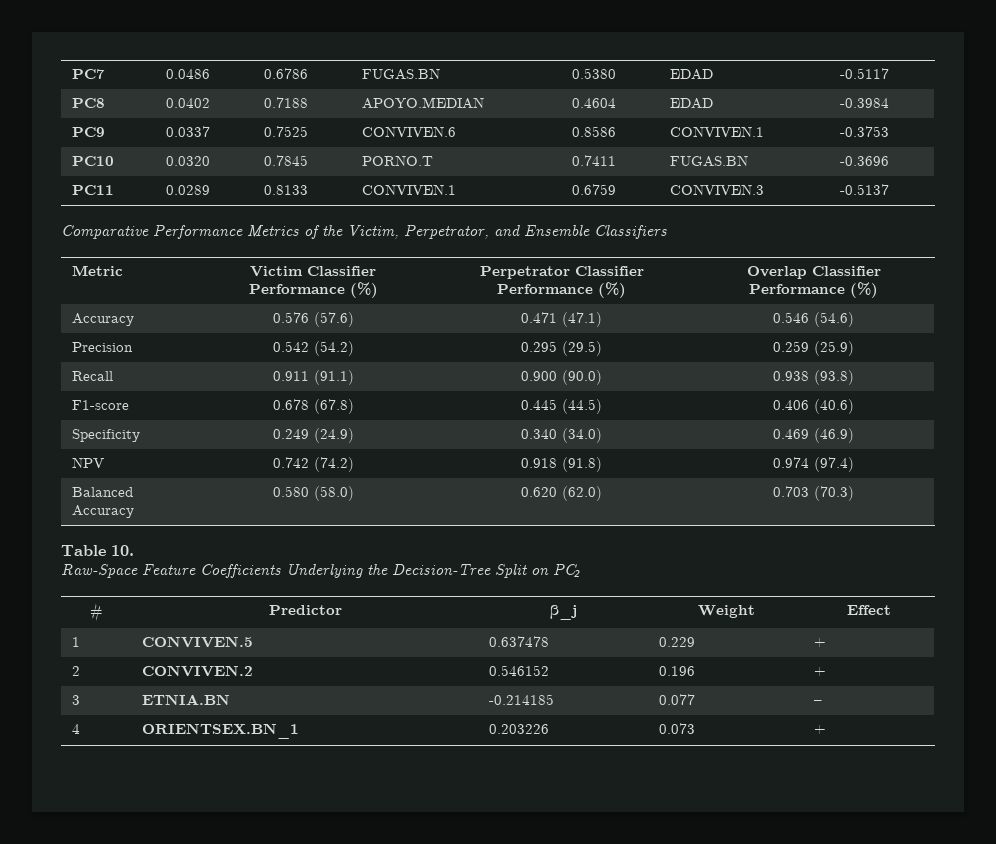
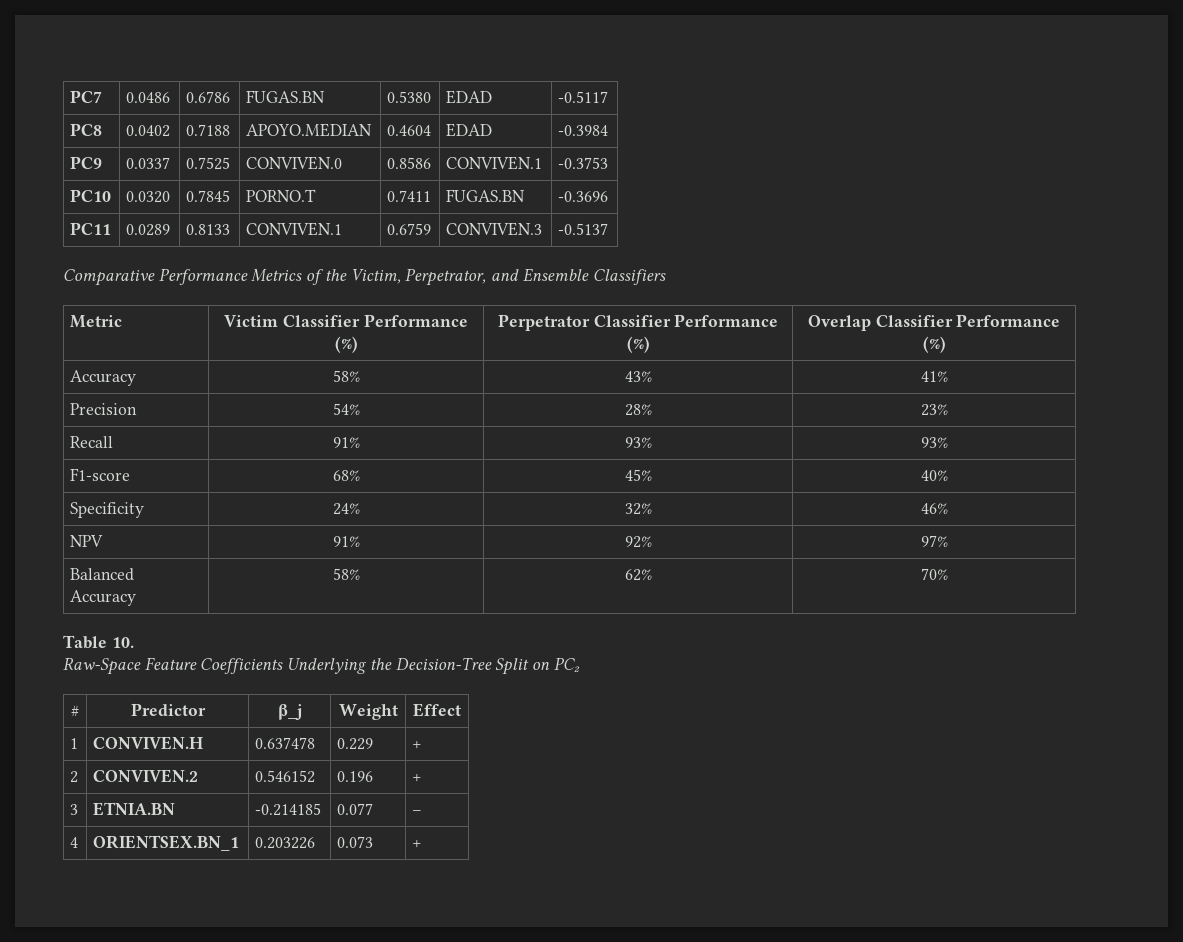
[362,126,457,137] CONVIVEN.6 -> [246,156,343,170] CONVIVEN.0
[272,312,354,327] [521,312,602,327] [773,312,854,327] [72,342,134,352] [272,341,354,356] [521,341,602,356] [773,341,854,356] [72,371,114,381] [272,370,354,385] [521,370,602,385] [773,370,854,385] [72,400,130,410] [272,399,354,414] [521,399,602,414] [773,399,854,414] [72,429,141,442] [272,428,354,443] [521,428,602,443] [773,428,854,443] [72,457,105,468] [272,457,354,472] [521,457,602,472] [773,457,854,472] [72,487,134,497] [72,505,135,518] [272,486,354,501] [521,486,602,501] [773,486,854,501] 0.576 (57.6) | 0.471 (47.1) | 0.546 (54.6) // Precision | 0.542 (54.2) | 0.295 (29.5) | 0.259 (25.9) // Recall | 0.911 (91.1) | 0.900 (90.0) | 0.938 (93.8) // F1-score | 0.678 (67.8) | 0.445 (44.5) | 0.406 (40.6) // Specificity | 0.249 (24.9) | 0.340 (34.0) | 0.469 (46.9) // NPV | 0.742 (74.2) | 0.918 (91.8) | 0.974 (97.4) // Balanced Accuracy | 0.580 (58.0) | 0.620 (62.0) | 0.703 (70.3) -> [332,370,360,382] [624,371,652,382] [920,371,948,382] [70,403,138,415] [332,403,360,415] [624,404,652,416] [920,404,948,416] [70,436,114,448] [332,437,360,448] [624,437,652,448] [920,437,948,448] [70,468,131,481] [332,470,360,481] [624,469,652,481] [920,470,948,481] [70,502,145,518] [332,503,360,515] [624,503,652,515] [920,503,948,514] [70,535,104,547] [332,536,360,547] [624,536,652,548] [920,535,948,547] [70,568,135,581] [70,590,137,606] [332,568,360,580] [624,569,652,581] [920,568,948,580] 58% | 43% | 41% // Precision | 54% | 28% | 23% // Recall | 91% | 93% | 93% // F1-score | 68% | 45% | 40% // Specificity | 24% | 32% | 46% // NPV | 91% | 92% | 97% // Balanced Accuracy | 58% | 62% | 70%
[142,636,254,648] CONVIVEN.5 -> [93,736,204,750] CONVIVEN.H

